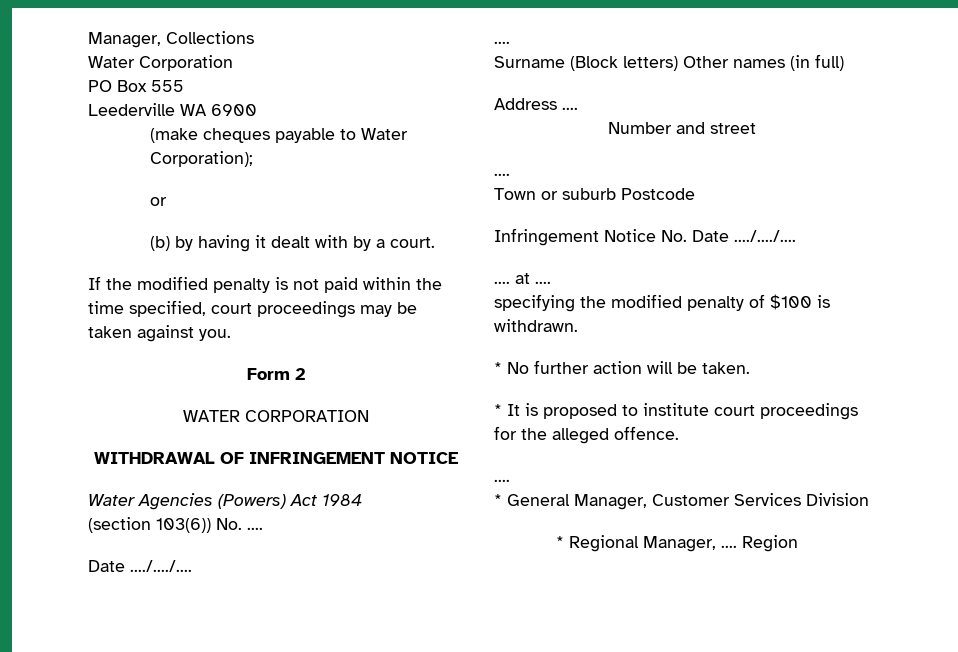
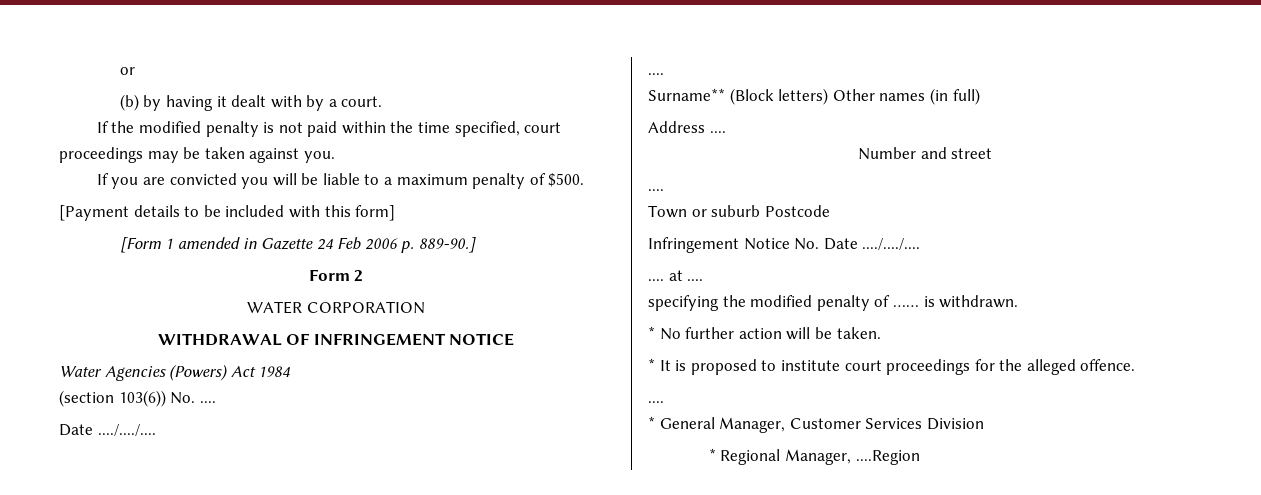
[88,31,254,48] [88,55,233,71] [88,80,184,92] [88,103,257,116] [150,128,409,143] [150,151,254,167] Manager, Collections // Water Corporation // PO Box 555 // Leederville WA 6900 // (make cheques payable to Water Corporation); // -> (119, 71) none
(231, 335) none -> [96,173,585,189] [59,205,396,221] [119,237,477,253] // If you are convicted you will be liable to a maximum penalty of $500. // [Payment details to be included with this form] // [Form 1 amended in Gazette 24 Feb 2006 p. 889-90.]
[494,56,565,68] Surname -> [648,88,725,101] Surname**
[770,294,812,310] $100 -> [892,305,919,307] ……
[721,535,799,552] .... Region -> [855,450,920,465] ....Region

